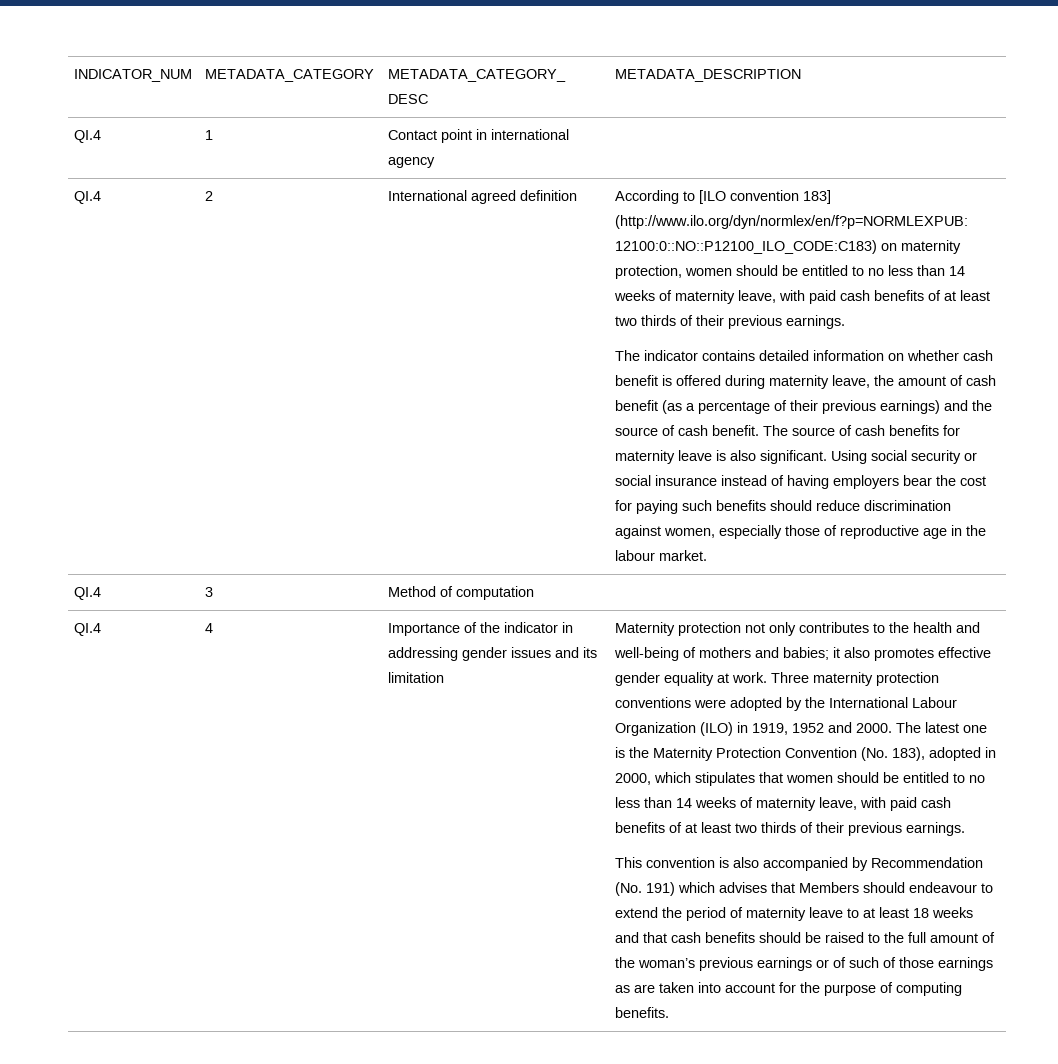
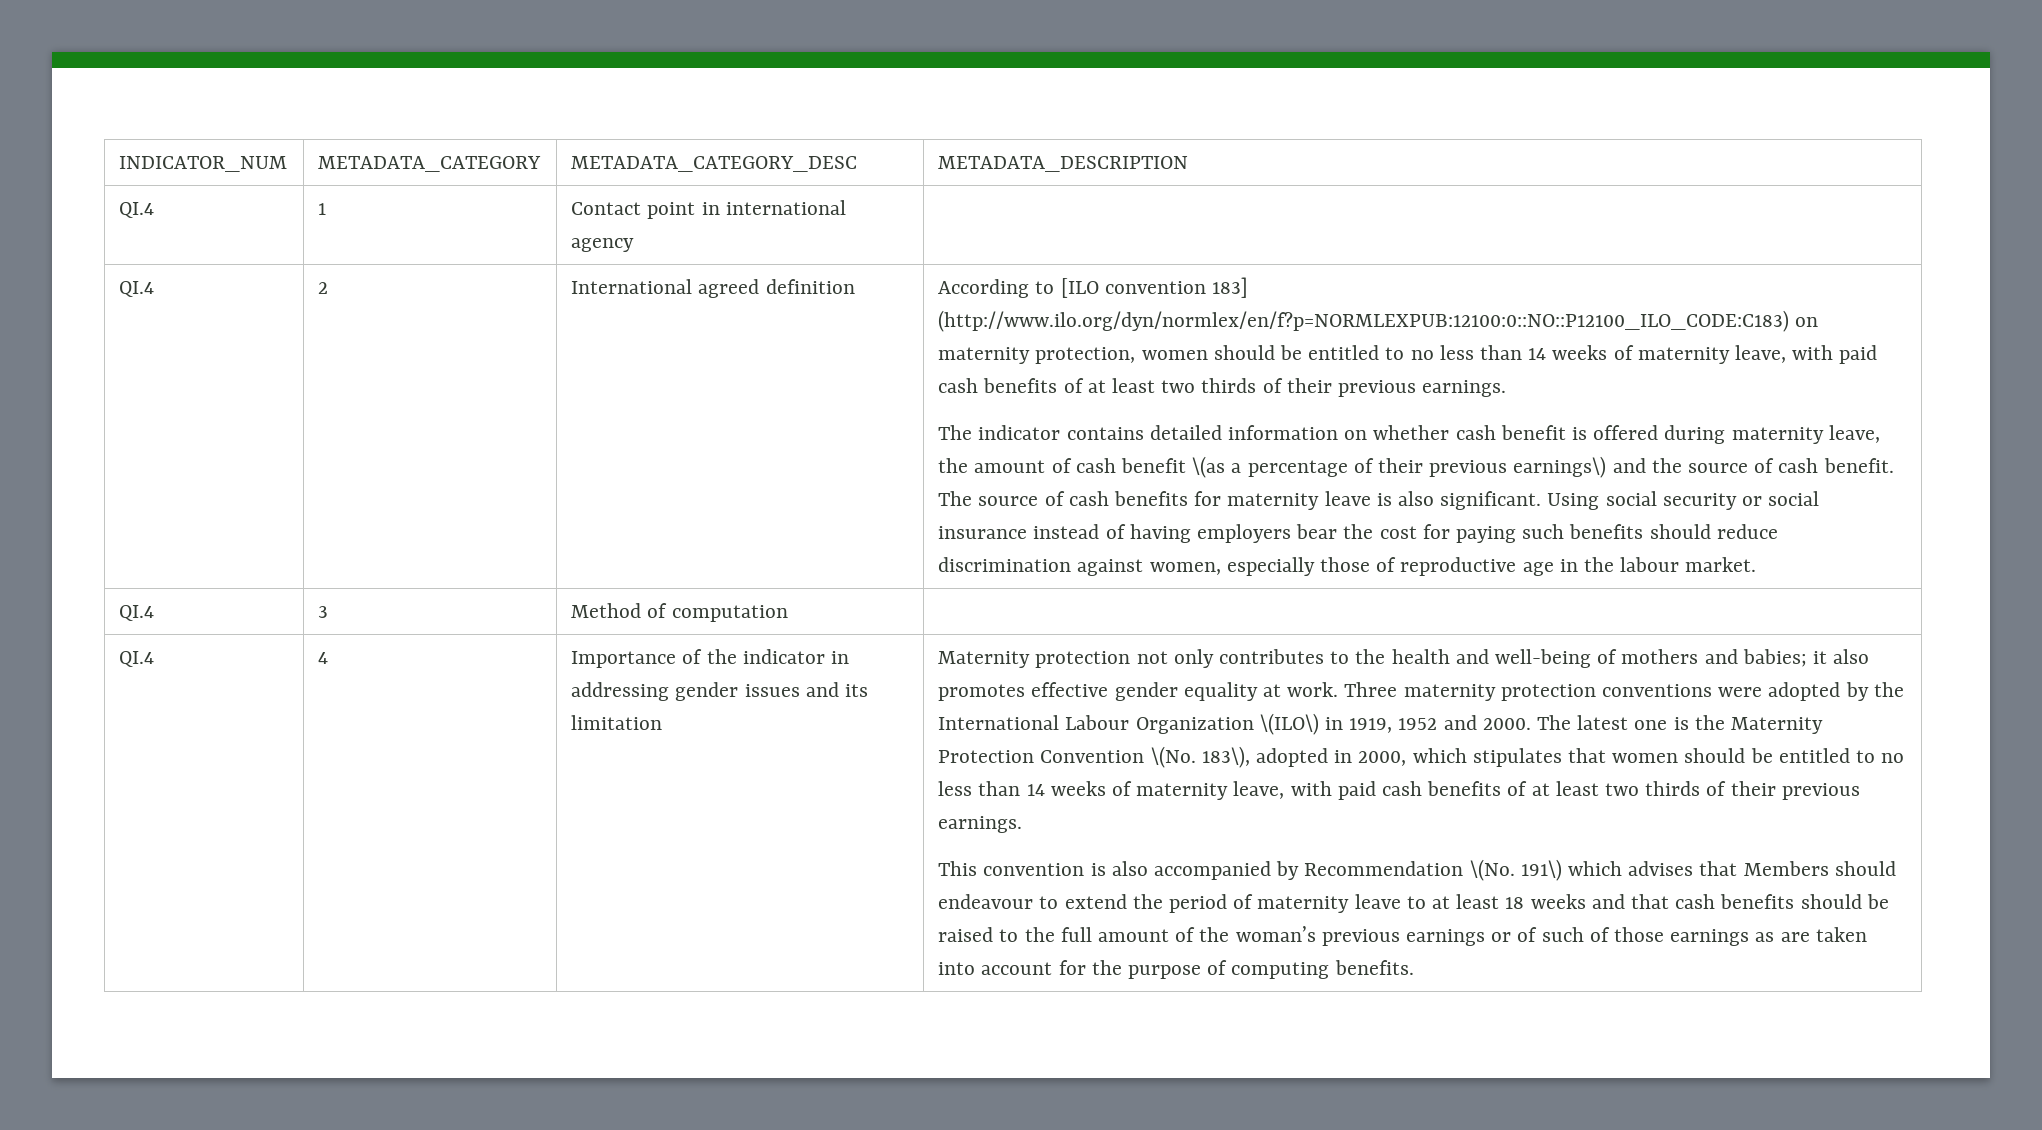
[662,400,683,414] (as -> [1192,456,1226,478] \(as
[880,400,941,414] earnings) -> [1513,456,1607,478] earnings\)
[700,722,734,736] (ILO) -> [1259,713,1319,735] \(ILO\)
[861,747,926,761] (No. 183), -> [1150,746,1250,768] \(No. 183\),
[615,882,676,896] (No. 191) -> [1469,859,1562,881] \(No. 191\)

